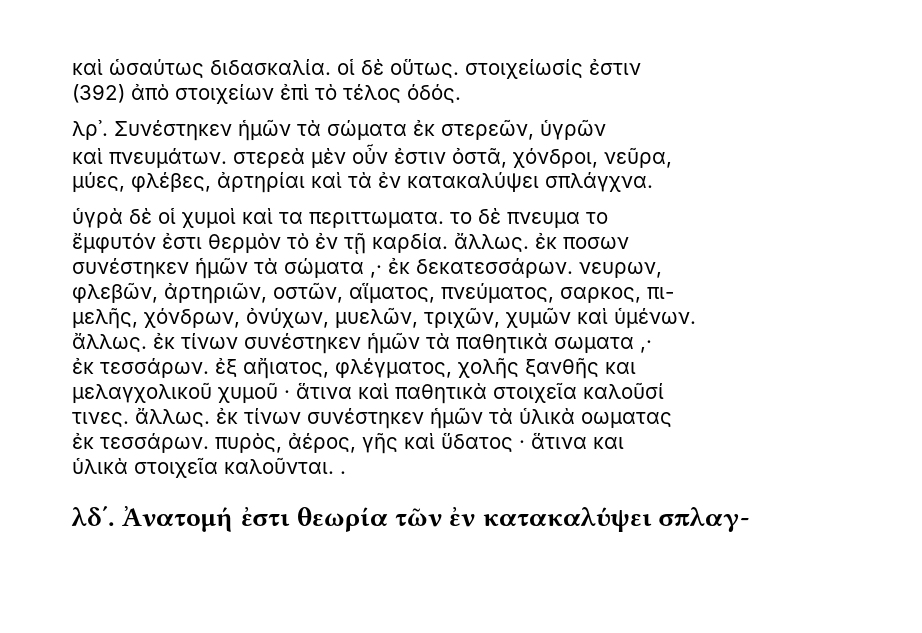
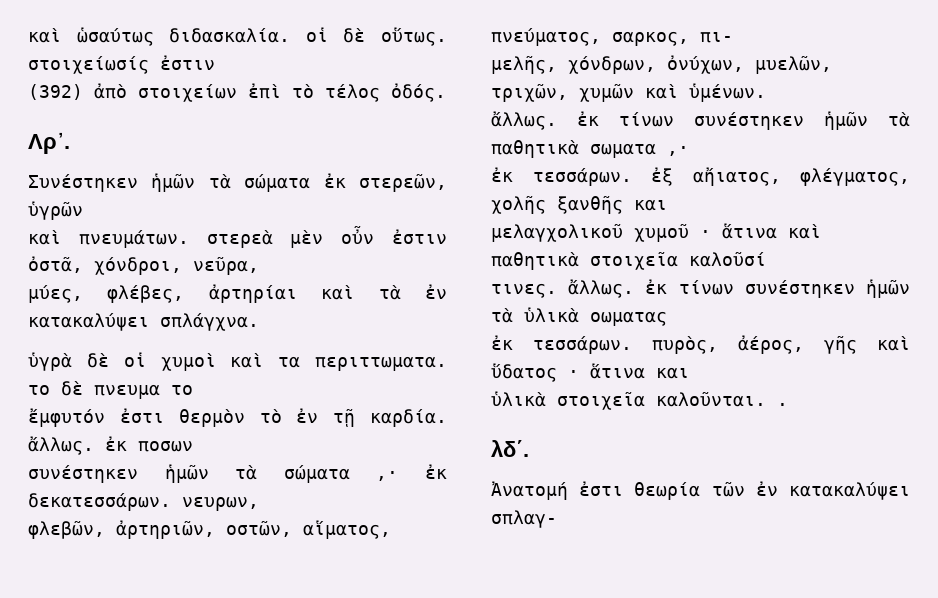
[407,84,461,103] [72,120,108,140] όδός. // λρ᾽. -> [391,83,446,102] [28,132,70,154] ὀδός. // Λρ᾽. //
(115, 516) none -> (529, 448) //

